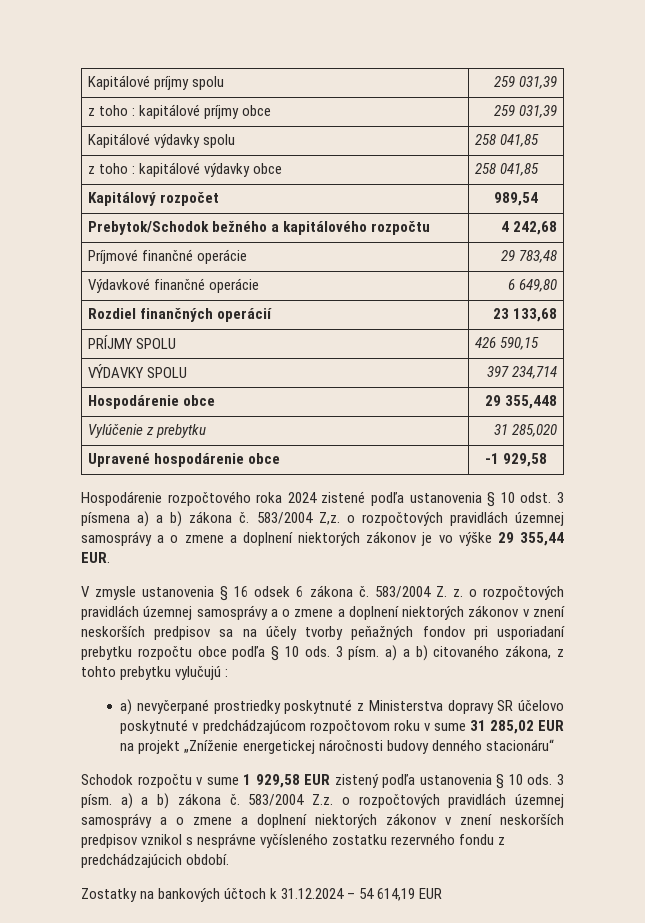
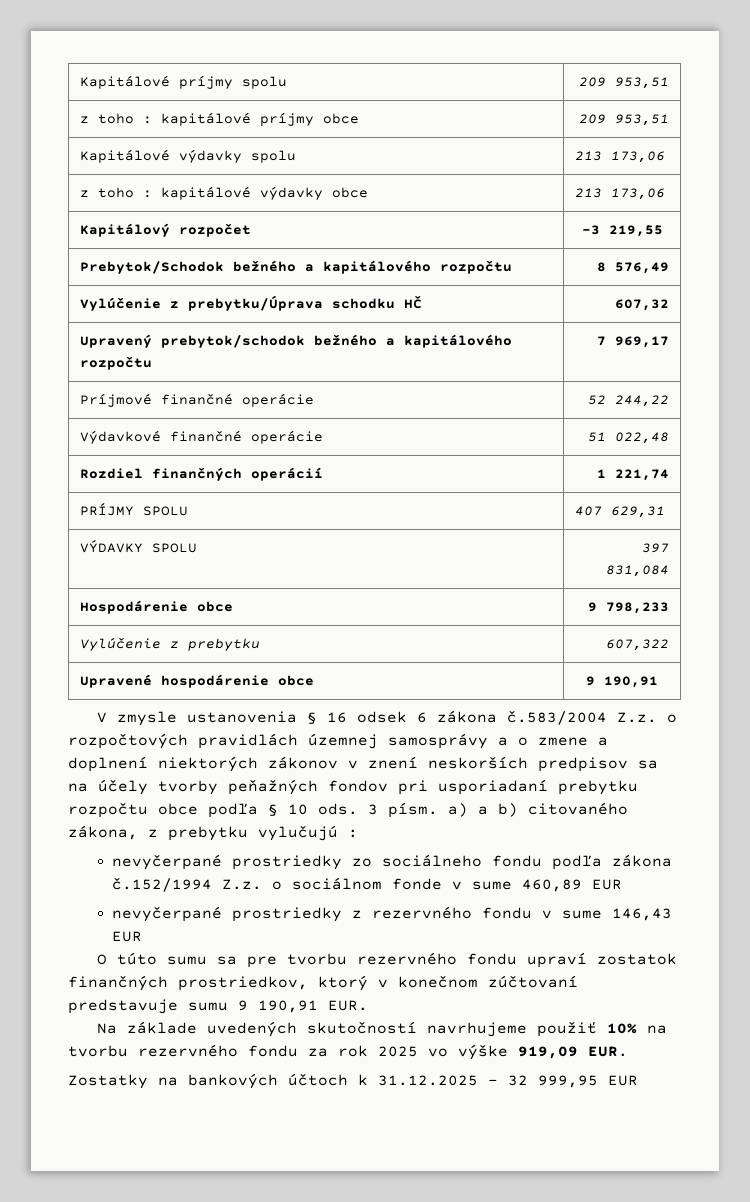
[493,76,557,89] 259 031,39 -> [579,77,670,89] 209 953,51
[493,105,557,118] 259 031,39 -> [579,114,670,126] 209 953,51
[475,134,540,147] 258 041,85 -> [574,151,665,163] 213 173,06
[475,163,540,176] 258 041,85 -> [574,188,665,200] 213 173,06
[494,192,538,206] 989,54 -> [581,225,663,237] -3 219,55
[500,221,557,235] 4 242,68 -> [597,262,670,274] [79,295,422,311] [615,299,670,311] [79,334,512,348] [79,356,152,370] [597,336,670,348] 8 576,49 // Vylúčenie z prebytku/Úprava schodku HČ | 607,32 // Upravený prebytok/schodok bežného a kapitálového rozpočtu | 7 969,17
[500,250,557,263] 29 783,48 -> [588,395,670,407] 52 244,22
[507,279,557,292] 6 649,80 -> [588,432,670,444] 51 022,48
[492,308,557,322] 23 133,68 -> [597,469,670,481] 1 221,74
[475,337,540,350] 426 590,15 -> [574,506,665,518] 407 629,31
[511,366,557,379] 234,714 -> [606,565,670,577] 831,084
[484,395,557,409] 29 355,448 -> [588,602,670,614] 9 798,233
[493,424,557,437] 31 285,020 -> [606,639,670,651] 607,322
[484,453,548,467] [81,491,565,507] [81,511,564,527] [81,531,565,546] [81,552,110,563] -1 929,58 // Hospodárenie rozpočtového roka 2024 zistené podľa ustanovenia § 10 odst. 3 písmena a) a b) zákona č. 583/2004 Z,z. o rozpočtových pravidlách územnej samosprávy a o zmene a doplnení niektorých zákonov je vo výške 29 355,44 EUR. -> [586,676,658,688] 9 190,91
[358,586,463,598] č. 583/2004 Z. z. -> [506,711,657,725] č.583/2004 Z.z.
[81,666,116,677] tohto -> (158, 833) none
[120,699,565,715] [120,719,564,734] [120,739,554,754] [81,774,565,789] [81,793,564,809] [81,813,564,828] [81,833,506,848] [81,853,230,868] a) nevyčerpané prostriedky poskytnuté z Ministerstva dopravy SR účelovo poskytnuté v predchádzajúcom rozpočtovom roku v sume 31 285,02 EUR na projekt „Zníženie energetickej náročnosti budovy denného stacionáru“ // Schodok rozpočtu v sume 1 929,58 EUR zistený podľa ustanovenia § 10 ods. 3 písm. a) a b) zákona č. 583/2004 Z.z. o rozpočtových pravidlách územnej samosprávy a o zmene a doplnení niektorých zákonov v znení neskorších predpisov vznikol s nesprávne vyčísleného zostatku rezervného fondu z predchádzajúcich období. -> [112,854,673,870] [112,877,623,892] [112,906,673,922] [112,931,143,942] [96,952,677,968] [68,975,578,991] [68,999,368,1014] [96,1021,667,1037] [68,1044,628,1060] nevyčerpané prostriedky zo sociálneho fondu podľa zákona č.152/1994 Z.z. o sociálnom fonde v sume 460,89 EUR // nevyčerpané prostriedky z rezervného fondu v sume 146,43 EUR // O túto sumu sa pre tvorbu rezervného fondu upraví zostatok finančných prostriedkov, ktorý v konečnom zúčtovaní predstavuje sumu 9 190,91 EUR. // Na základe uvedených skutočností navrhujeme použiť 10% na tvorbu rezervného fondu za rok 2025 vo výške 919,09 EUR.
[281,888,416,901] 31.12.2024 – 54 614,19 -> [378,1075,598,1088] 31.12.2025 – 32 999,95

